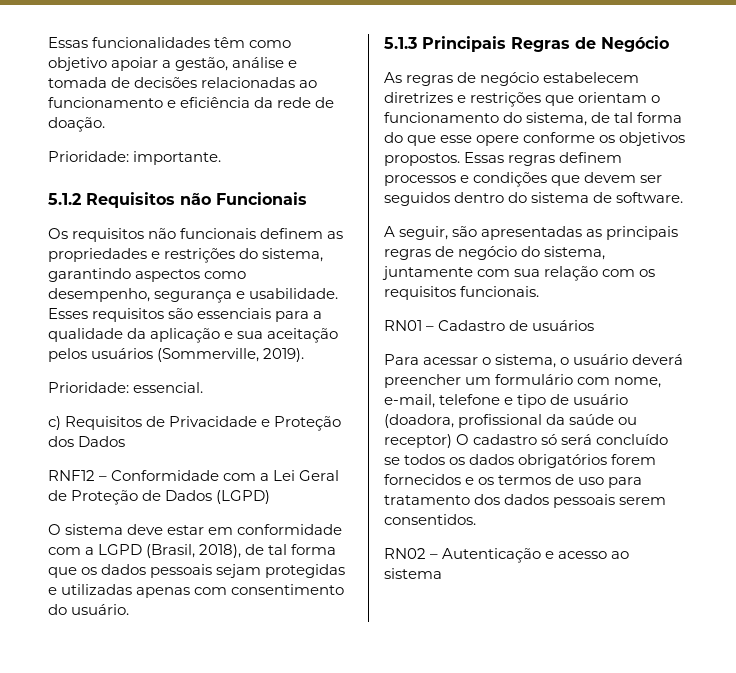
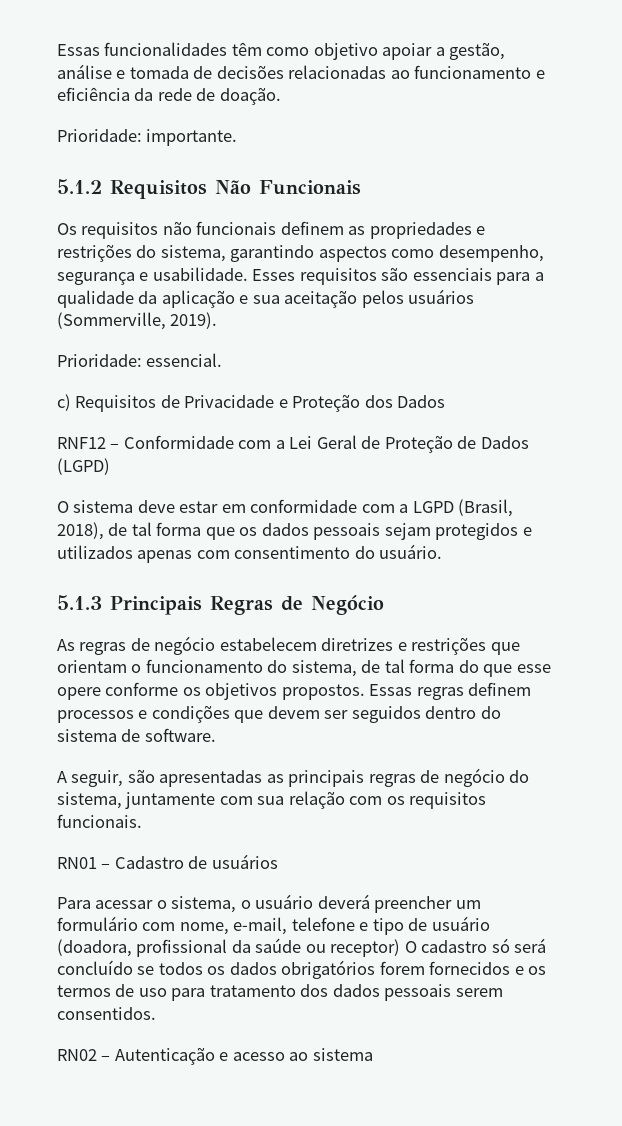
[180,193,211,205] não -> [215,180,251,194] Não
[265,564,346,578] [48,584,133,595] protegidas e utilizadas -> [435,523,532,540] [57,545,133,559] protegidos e utilizados

